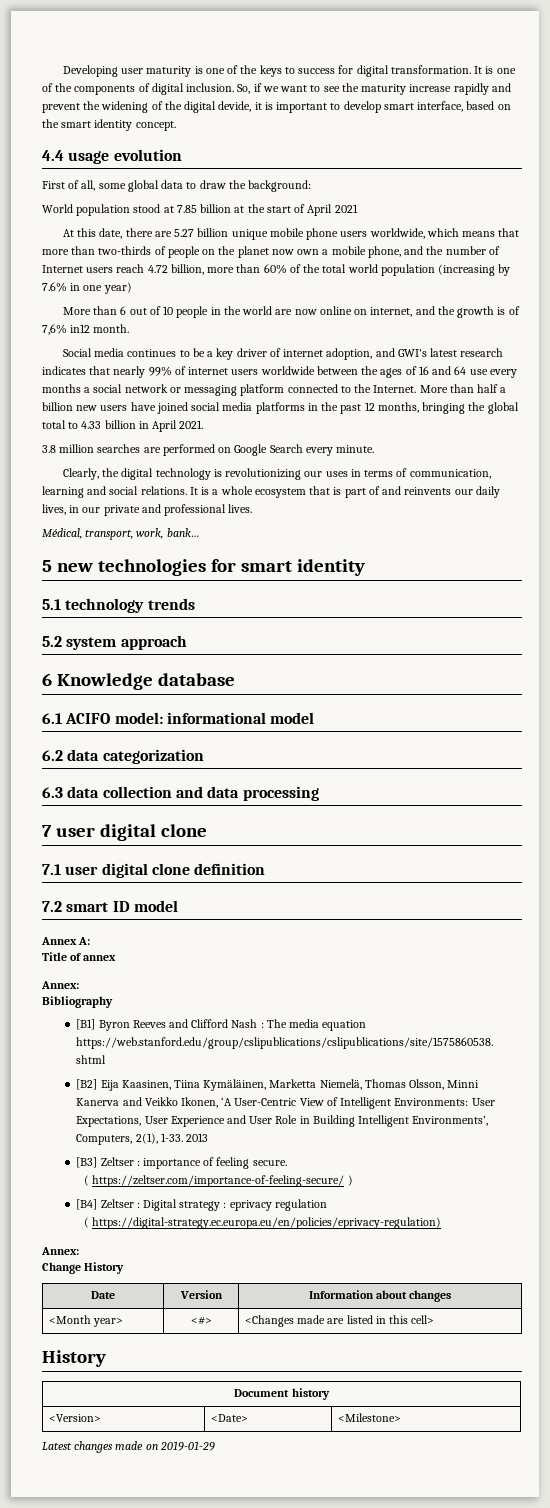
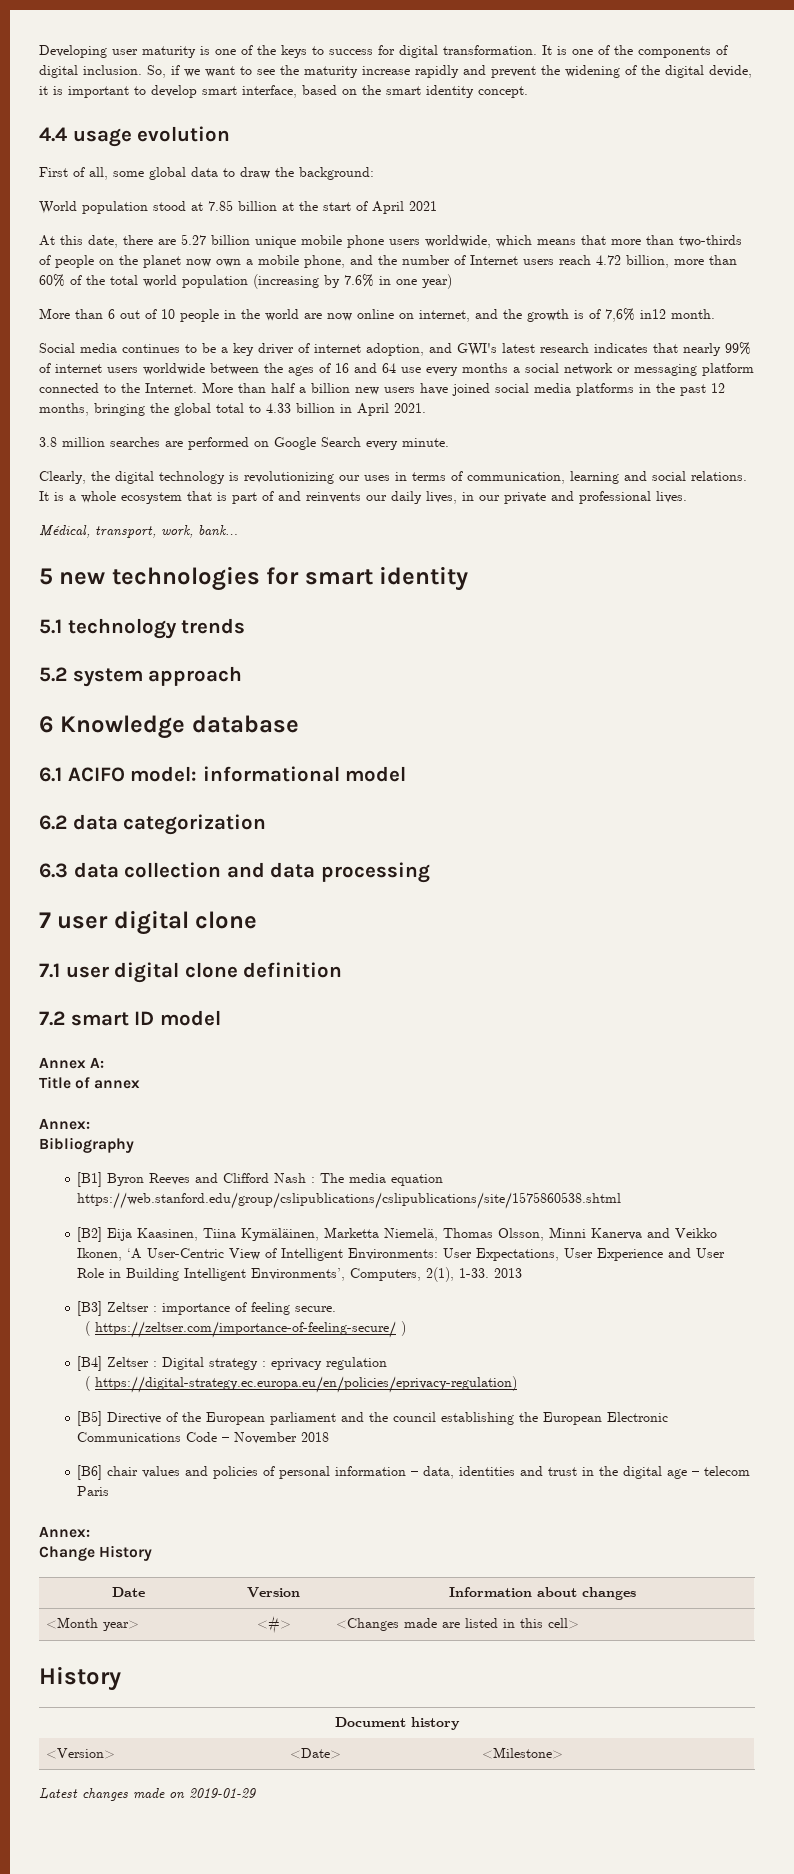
(442, 1223) none -> [77,1411,669,1426] [77,1432,330,1444] [77,1465,751,1480] [77,1486,110,1496] // [B5] Directive of the European parliament and the council establishing the European Electronic Communications Code – November 2018 // [B6] chair values and policies of personal information – data, identities and trust in the digital age – telecom Paris

